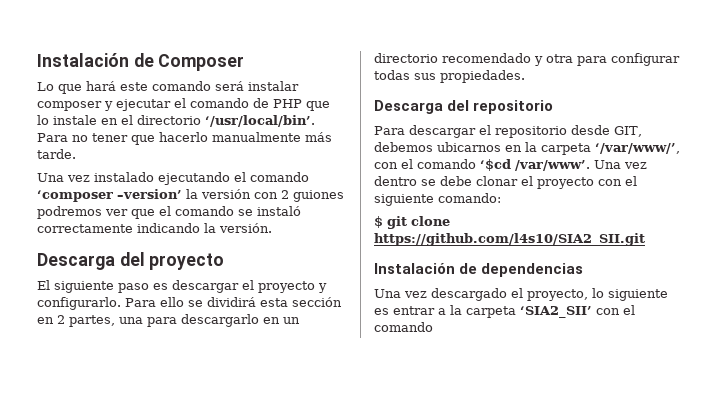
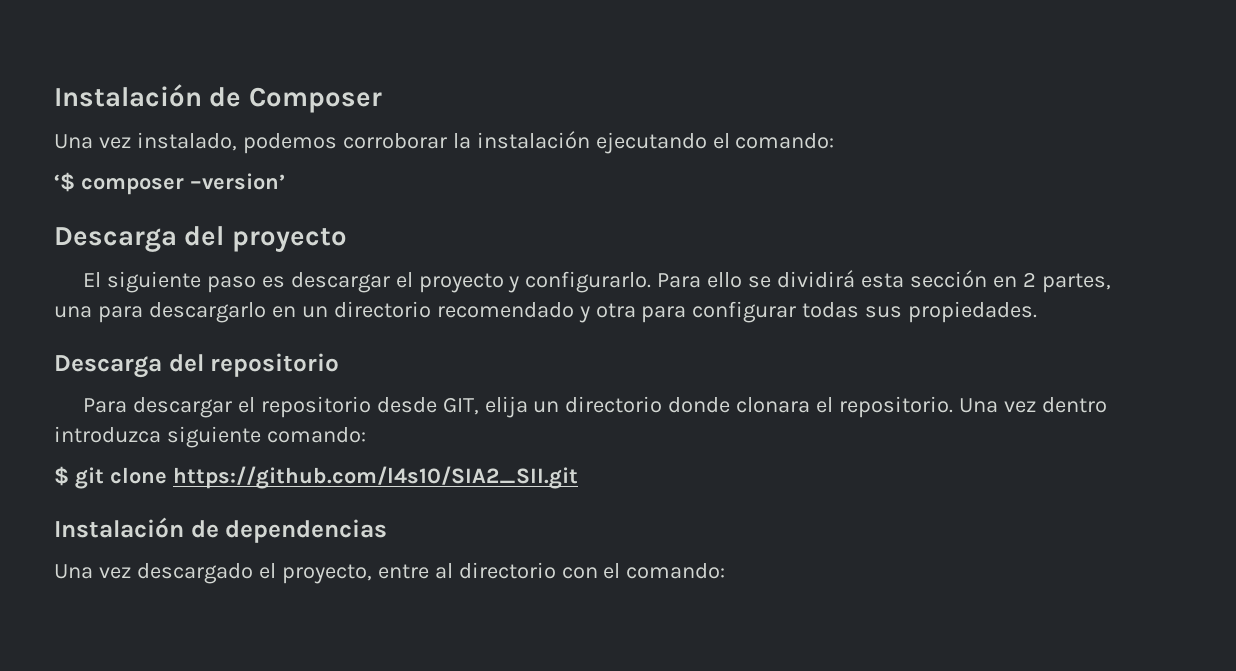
[37,81,299,94] [37,98,330,111] [37,115,315,127] [37,132,332,145] [37,149,76,159] [37,172,309,185] [37,189,344,202] [37,206,301,219] [37,223,272,233] Lo que hará este comando será instalar composer y ejecutar el comando de PHP que lo instale en el directorio ‘/usr/local/bin’. Para no tener que hacerlo manualmente más tarde. // Una vez instalado ejecutando el comando ‘composer –version’ la versión con 2 guiones podremos ver que el comando se instaló correctamente indicando la versión. -> [54,131,835,154] [54,172,285,195] Una vez instalado, podemos corroborar la instalación ejecutando el comando: // ‘$ composer –version’
[374,142,680,155] [374,159,647,171] [374,176,637,189] debemos ubicarnos en la carpeta ‘/var/www/’, con el comando ‘$cd /var/www’. Una vez dentro se debe clonar el proyecto con el -> [484,396,1107,418] [54,426,161,443] elija un directorio donde clonara el repositorio. Una vez dentro introduzca
[592,288,668,301] [374,305,635,318] [374,322,433,332] lo siguiente es entrar a la carpeta ‘SIA2_SII’ con el comando -> [377,562,726,579] entre al directorio con el comando:

